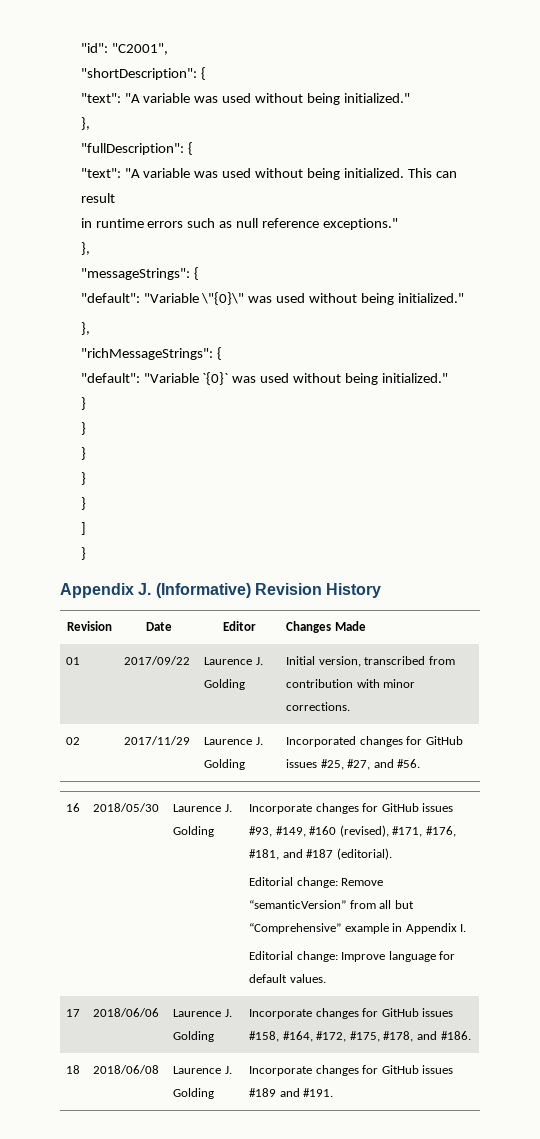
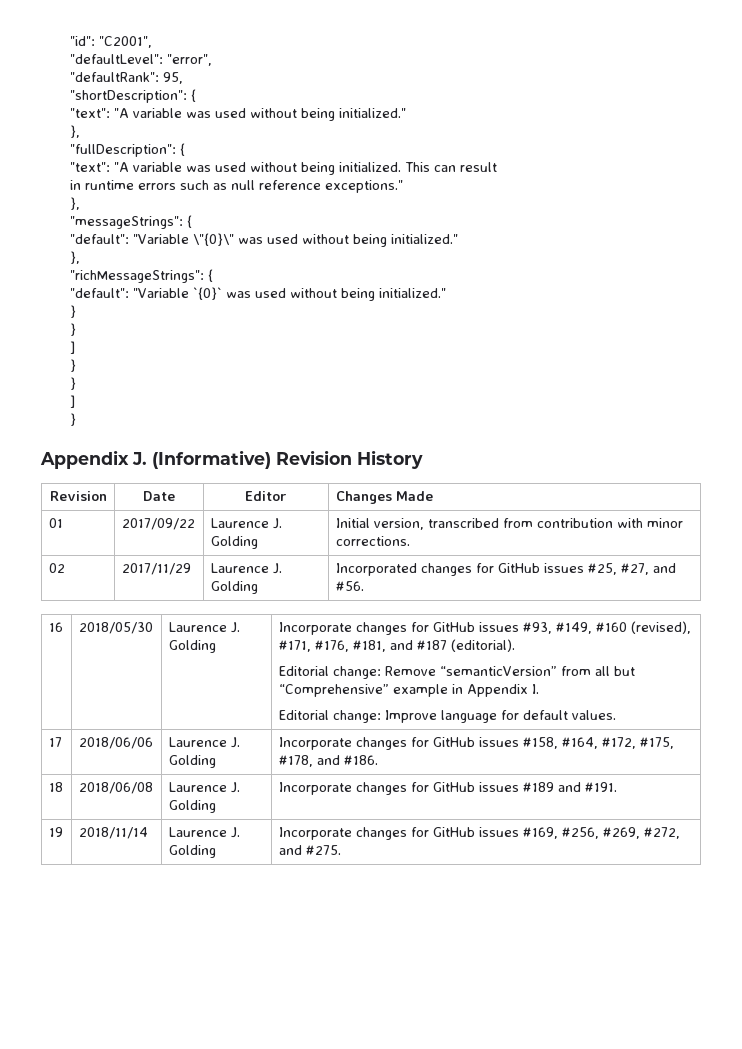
(168, 49) none -> [69,54,212,66] [69,72,183,84] // "defaultLevel": "error", // "defaultRank": 95,
[80,447,86,460] } -> [69,341,75,354] ]
(334, 1092) none -> [48,827,63,837] [78,827,148,839] [168,827,240,838] [168,845,216,858] [278,827,680,840] [278,845,341,855] // 19 | 2018/11/14 | Laurence J. Golding | Incorporate changes for GitHub issues #169, #256, #269, #272, and #275.

